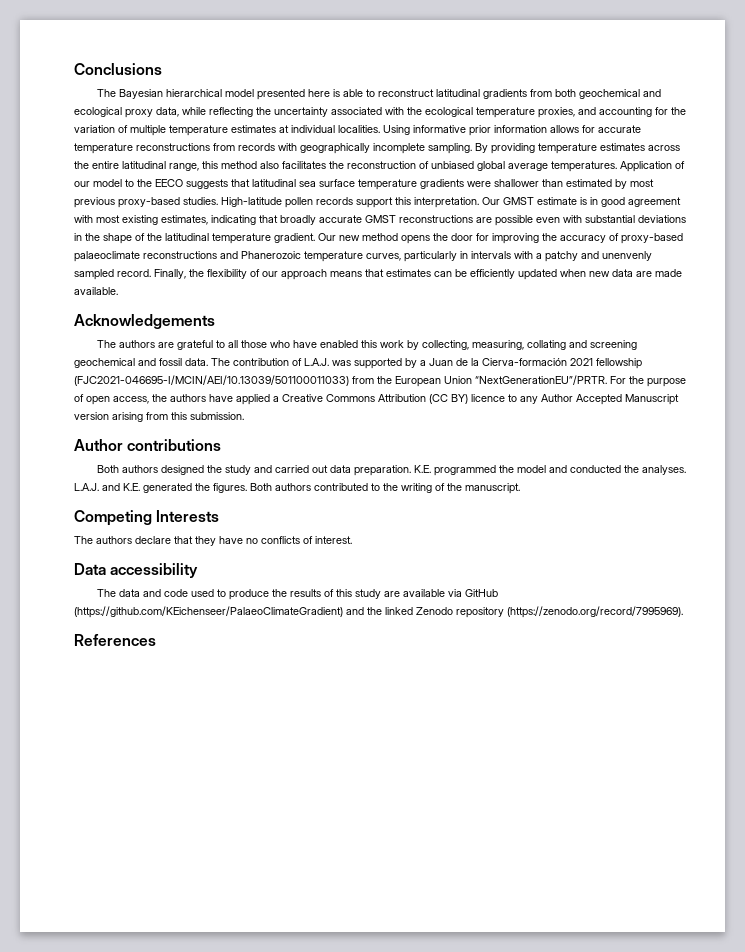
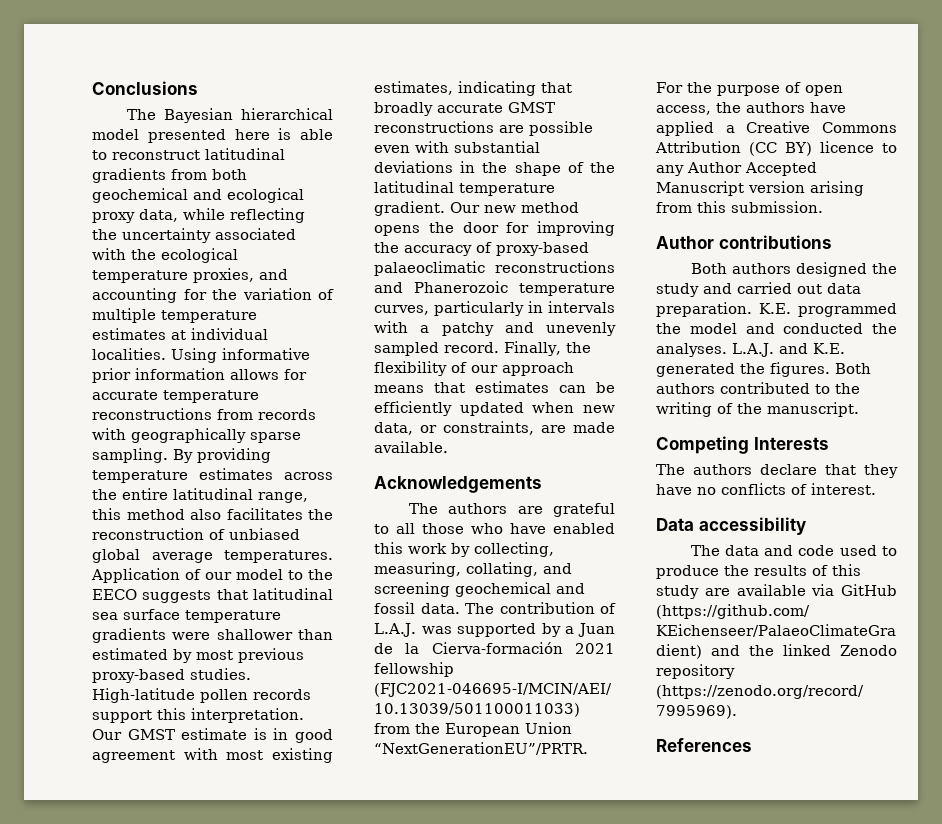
[373,143,425,154] incomplete -> [250,432,301,443] sparse
[74,251,140,262] palaeoclimate -> [374,261,485,276] palaeoclimatic
[602,251,652,261] unenvenly -> [546,322,616,336] unevenly
[612,269,633,277] data -> [374,421,534,435] data, or constraints,
[527,340,567,350] collating -> [466,562,538,577] collating,

